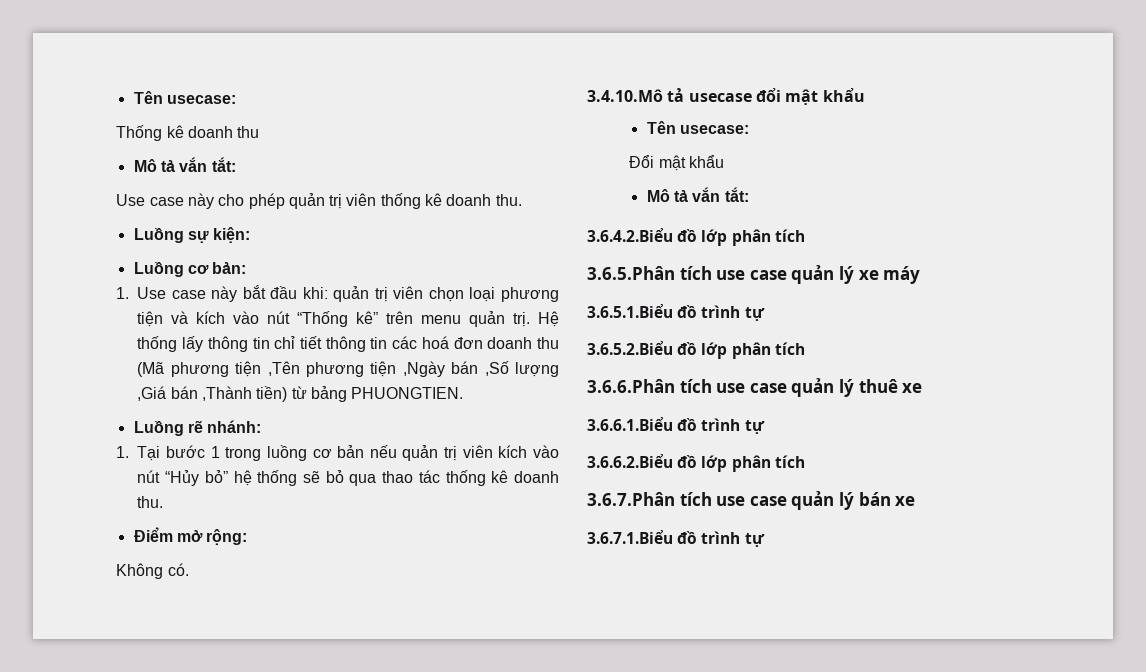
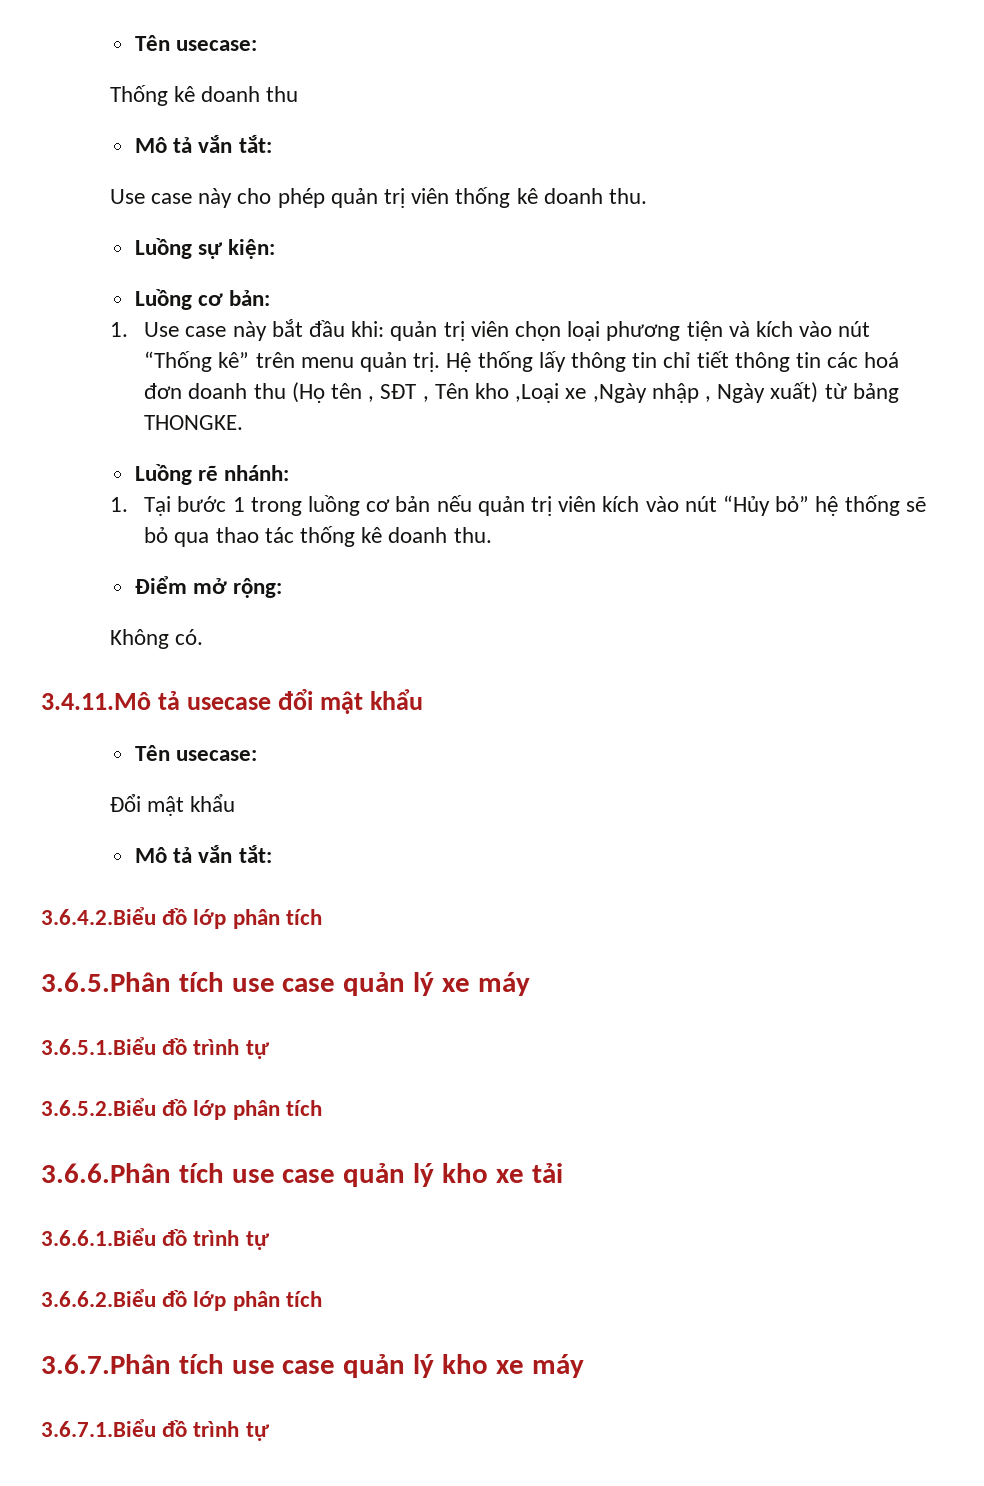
[137,361,559,377] [137,386,288,402] (Mã phương tiện ,Tên phương tiện ,Ngày bán ,Số lượng ,Giá bán ,Thành tiền) -> [291,382,819,403] (Họ tên , SĐT , Tên kho ,Loại xe ,Ngày nhập , Ngày xuất)
[351,387,464,399] PHUONGTIEN. -> [144,415,244,430] THONGKE.
[587,89,663,102] 3.4.10.Mô -> [41,692,151,710] 3.4.11.Mô
[858,379,923,393] thuê xe -> [441,1163,563,1183] kho xe tải
[858,492,916,506] bán xe -> [441,1354,584,1378] kho xe máy

